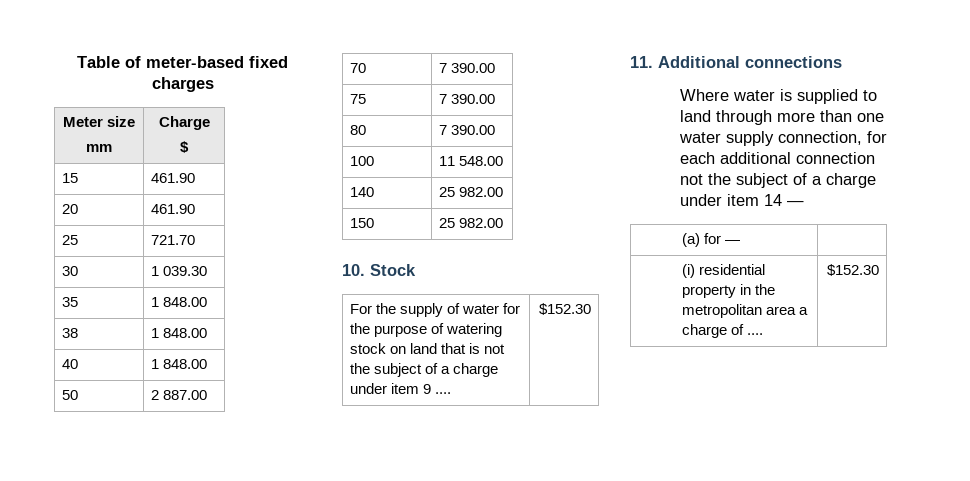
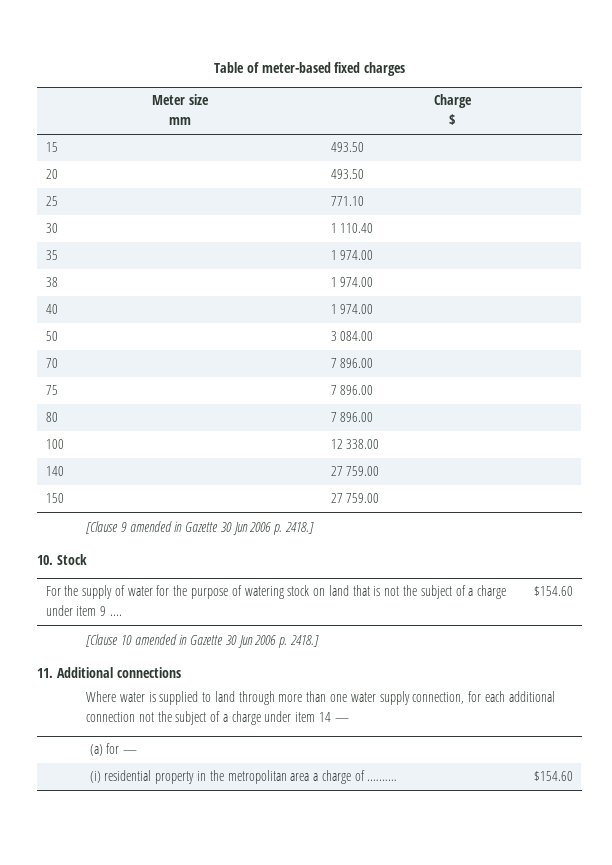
[150,173,195,183] 461.90 -> [330,142,364,152] 493.50
[150,204,195,214] 461.90 -> [330,169,364,179] 493.50
[150,235,195,245] 721.70 -> [330,196,364,206] 771.10
[162,266,207,276] 039.30 -> [340,223,374,233] 110.40
[162,297,207,307] 848.00 -> [340,250,374,260] 974.00
[162,328,207,338] 848.00 -> [340,277,374,287] 974.00
[162,359,207,369] 848.00 -> [340,304,374,314] 974.00
[150,390,207,400] 2 887.00 -> [330,331,374,341] 3 084.00
[450,63,495,73] 390.00 -> [340,358,374,368] 896.00
[450,94,495,104] 390.00 -> [340,385,374,395] 896.00
[450,125,495,135] 390.00 -> [340,412,374,422] 896.00
[438,156,503,166] 11 548.00 -> [330,439,380,449] 12 338.00
[438,187,503,197] 25 982.00 -> [330,466,380,476] 27 759.00
[438,218,503,228] 25 982.00 -> [330,493,380,503] [86,521,315,535] 27 759.00 // [Clause 9 amended in Gazette 30 Jun 2006 p. 2418.]
[539,303,592,315] $152.30 -> [534,586,574,596] [86,634,320,648] $154.60 // [Clause 10 amended in Gazette 30 Jun 2006 p. 2418.]
[747,333,764,335] [827,264,880,276] .... | $152.30 -> [367,779,398,781] [534,771,574,781] .……… | $154.60

